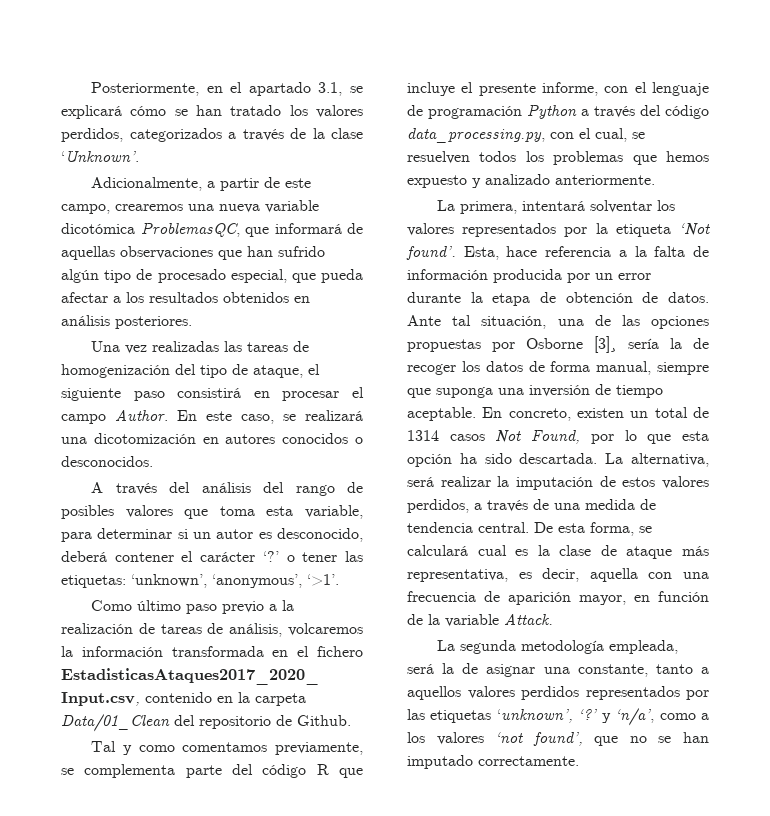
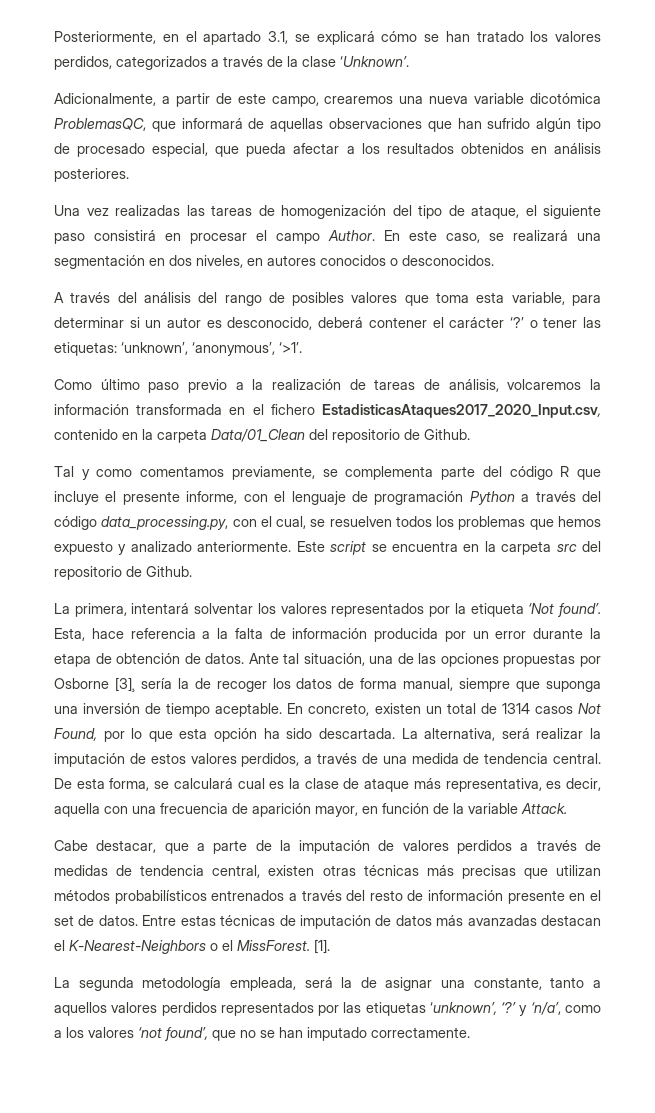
[93,433,196,444] dicotomización -> [54,255,243,269] segmentación en dos niveles,
(655, 180) none -> [296,541,602,555] [54,566,192,580] Este script se encuentra en la carpeta src del repositorio de Github.
(553, 619) none -> [54,840,602,854] [54,865,602,879] [54,890,601,904] [54,915,601,929] [54,939,330,954] // Cabe destacar, que a parte de la imputación de valores perdidos a través de medidas de tendencia central, existen otras técnicas más precisas que utilizan métodos probabilísticos entrenados a través del resto de información presente en el set de datos. Entre estas técnicas de imputación de datos más avanzadas destacan el K-Nearest-Neighbors o el MissForest. [1].

